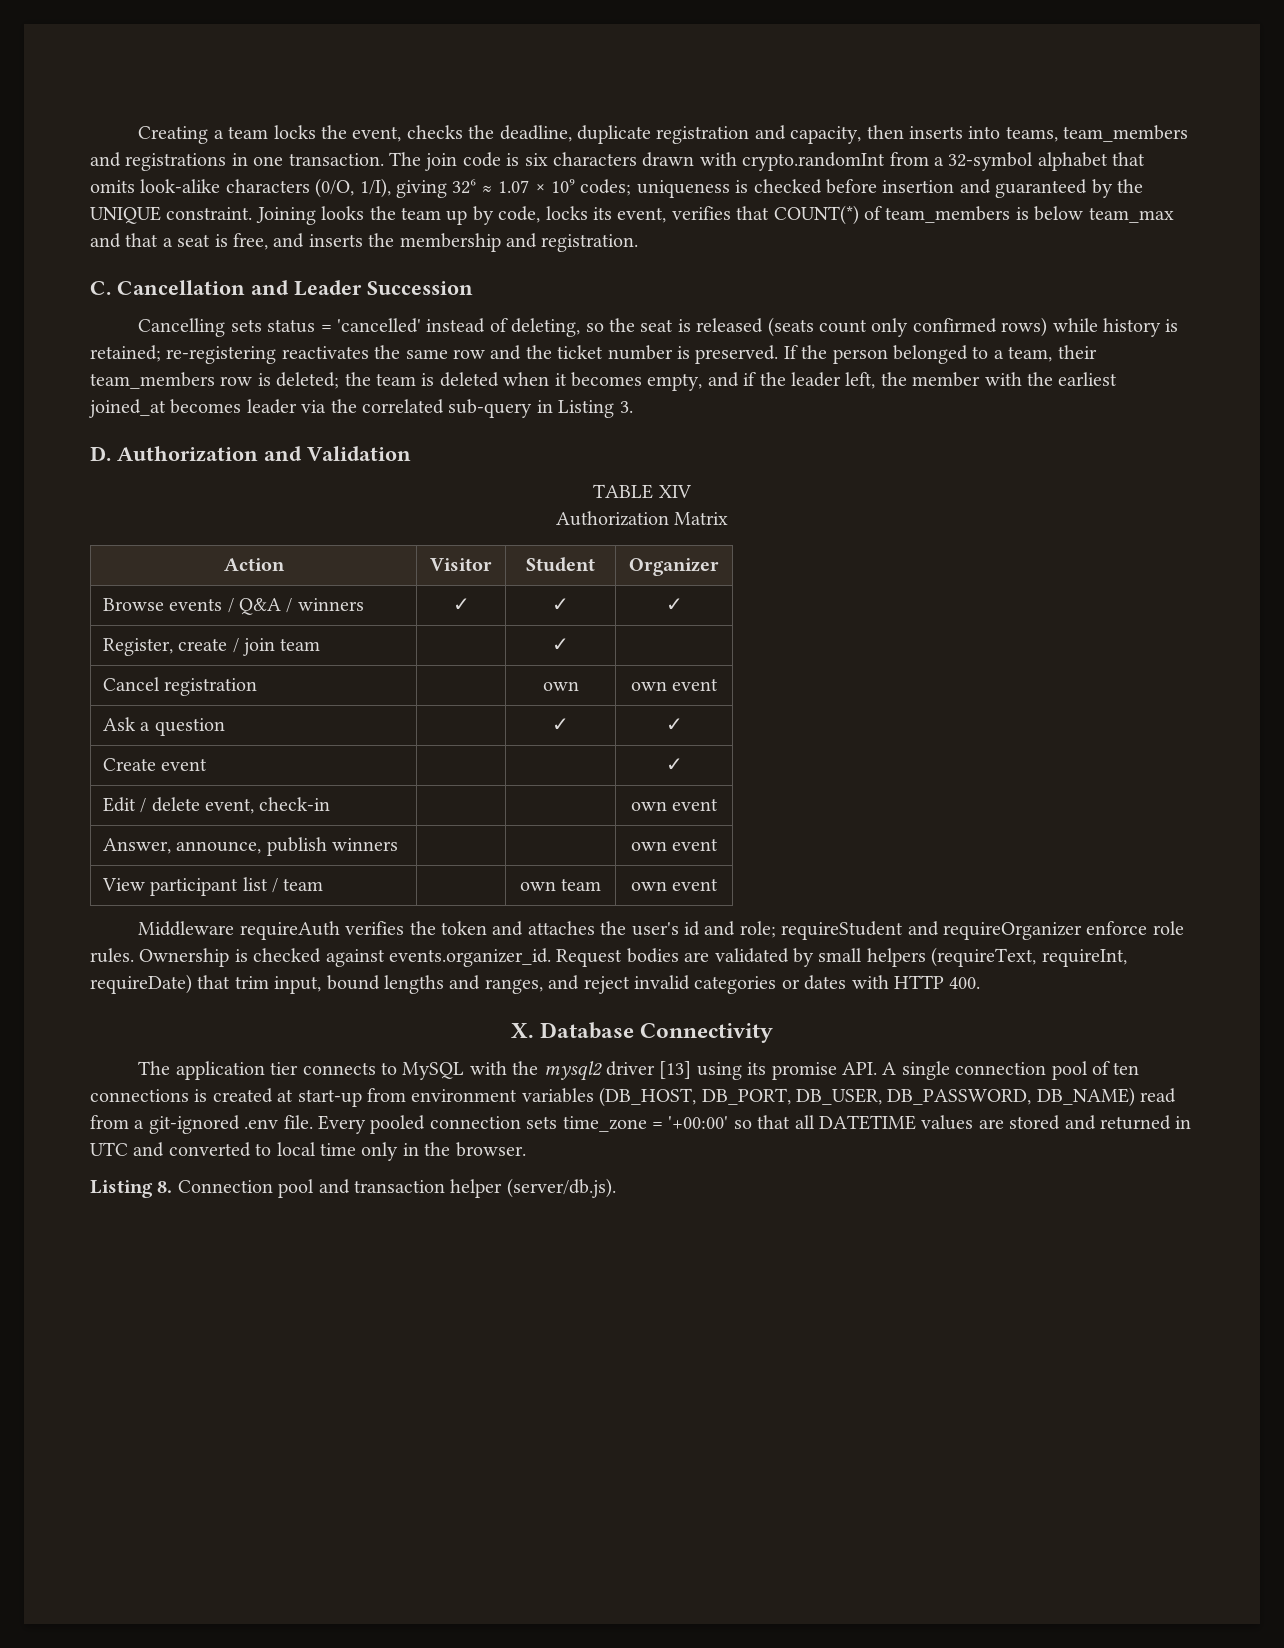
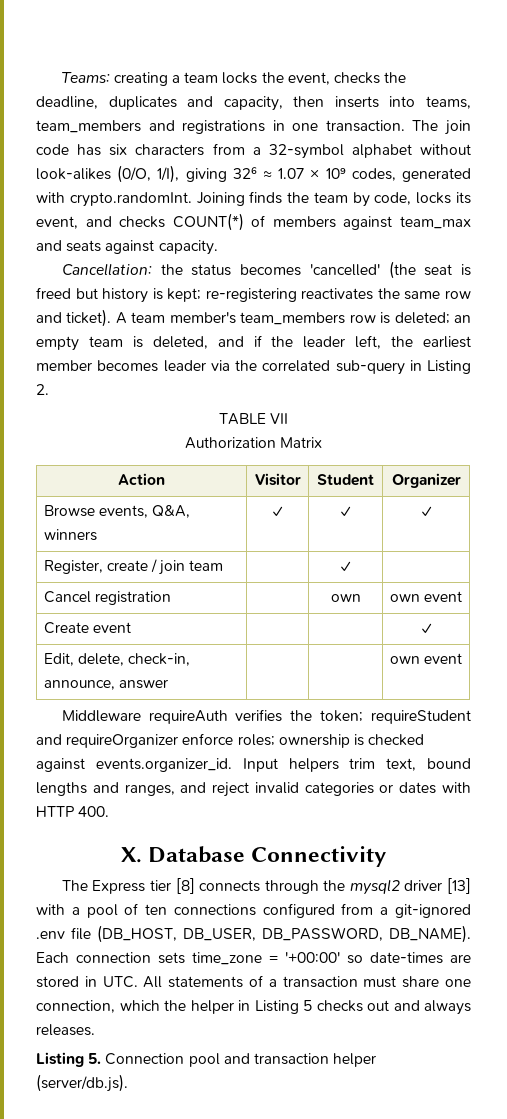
[138,126,209,144] Creating -> [61,72,168,86] Teams: creating
[577,125,750,144] duplicate registration -> [108,96,177,110] duplicates
[506,153,520,166] is -> [77,144,102,156] has
[642,152,886,171] drawn with crypto.randomInt -> (205, 150) none
[1112,152,1146,166] [90,179,310,193] that omits look-alike characters -> [420,144,471,155] [36,168,111,180] without look-alikes
[580,179,1143,198] [90,206,468,225] codes; uniqueness is checked before insertion and guaranteed by the UNIQUE constraint. Joining looks the team up -> [351,168,471,182] [36,191,348,207] codes, generated with crypto.randomInt. Joining finds the team
[671,205,1174,225] [90,233,639,252] [90,280,473,296] [138,317,1098,337] verifies that COUNT(*) of team_members is below team_max and that a seat is free, and inserts the membership and registration. // C. Cancellation and Leader Succession // Cancelling sets status = 'cancelled' instead of deleting, so the seat is released (seats count only confirmed rows) while -> [85,213,471,231] [36,240,218,255] [61,261,472,279] [36,287,98,299] and checks COUNT(*) of members against team_max and seats against capacity. // Cancellation: the status becomes 'cancelled' (the seat is freed but
[90,345,161,362] retained; -> [167,288,202,302] kept;
[525,345,1097,364] [90,372,703,391] the ticket number is preserved. If the person belonged to a team, their team_members row is deleted; the team is deleted when it becomes empty, -> [66,309,472,327] [36,336,208,351] ticket). A team member's team_members row is deleted; an empty team is deleted,
[912,372,1118,387] [89,399,166,418] member with the earliest joined_at -> [422,336,471,348] [36,360,92,371] earliest member
[619,401,633,413] [90,446,411,462] 3. // D. Authorization and Validation -> [36,384,49,395] 2.
[658,485,692,498] XIV -> [270,413,289,424] VII
[169,598,293,615] events / Q&A / -> [98,505,191,518] events, Q&A,
[102,717,225,736] [552,718,569,731] [665,718,683,731] [102,758,208,771] [665,758,683,771] [102,797,331,814] [630,798,719,811] [102,837,399,856] [630,838,719,851] [101,877,324,896] [519,878,602,891] [630,878,719,891] [138,921,776,940] Ask a question | | ✓ | ✓ // Create event | | | ✓ // Edit / delete event, check-in | | | own event // Answer, announce, publish winners | | | own event // View participant list / team | | own team | own event // Middleware requireAuth verifies the token and attaches the user's id and role; -> [43,622,131,634] [421,623,432,634] [43,653,191,666] [43,679,168,690] [389,653,463,664] [61,709,364,724] Create event | | | ✓ // Edit, delete, check-in, announce, answer | | | own event // Middleware requireAuth verifies the token;
[1152,921,1184,935] [90,948,230,967] role rules. Ownership -> [237,734,350,748] roles; ownership
[556,947,1127,967] [90,974,322,994] Request bodies are validated by small helpers (requireText, requireInt, requireDate) that trim input, -> [242,758,417,772] Input helpers trim text,
[175,1061,1140,1081] [90,1087,1177,1107] [90,1115,426,1134] application tier connects to MySQL with the mysql2 driver [13] using its promise API. A single connection pool of ten connections is created at start-up from environment variables (DB_HOST, DB_PORT, DB_USER, DB_PASSWORD, DB_NAME) read from a git-ignored .env file. Every pooled -> [92,878,471,895] [36,903,471,918] [36,925,471,943] [36,952,69,963] Express tier [8] connects through the mysql2 driver [13] with a pool of ten connections configured from a git-ignored .env file (DB_HOST, DB_USER, DB_PASSWORD, DB_NAME). Each
[757,1115,1192,1130] [90,1142,526,1161] [90,1180,173,1198] that all DATETIME values are stored and returned in UTC and converted to local time only in the browser. // Listing 8. -> [370,952,471,964] [36,975,472,988] [36,1000,471,1015] [36,1024,95,1036] [36,1052,102,1067] date-times are stored in UTC. All statements of a transaction must share one connection, which the helper in Listing 5 checks out and always releases. // Listing 5.

